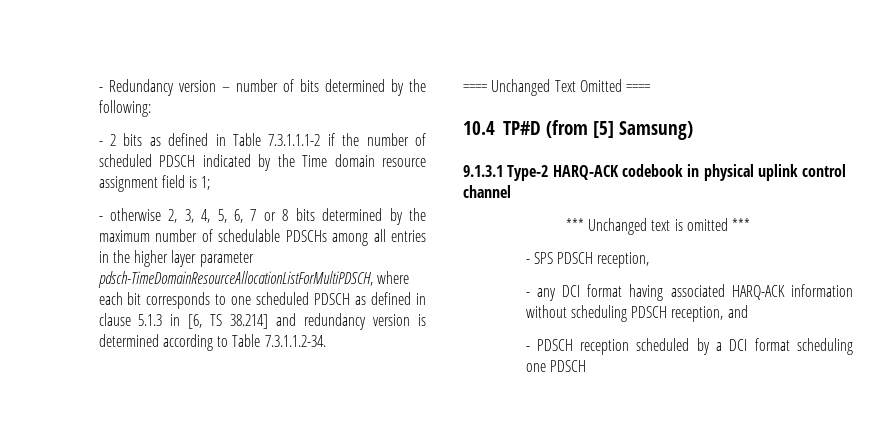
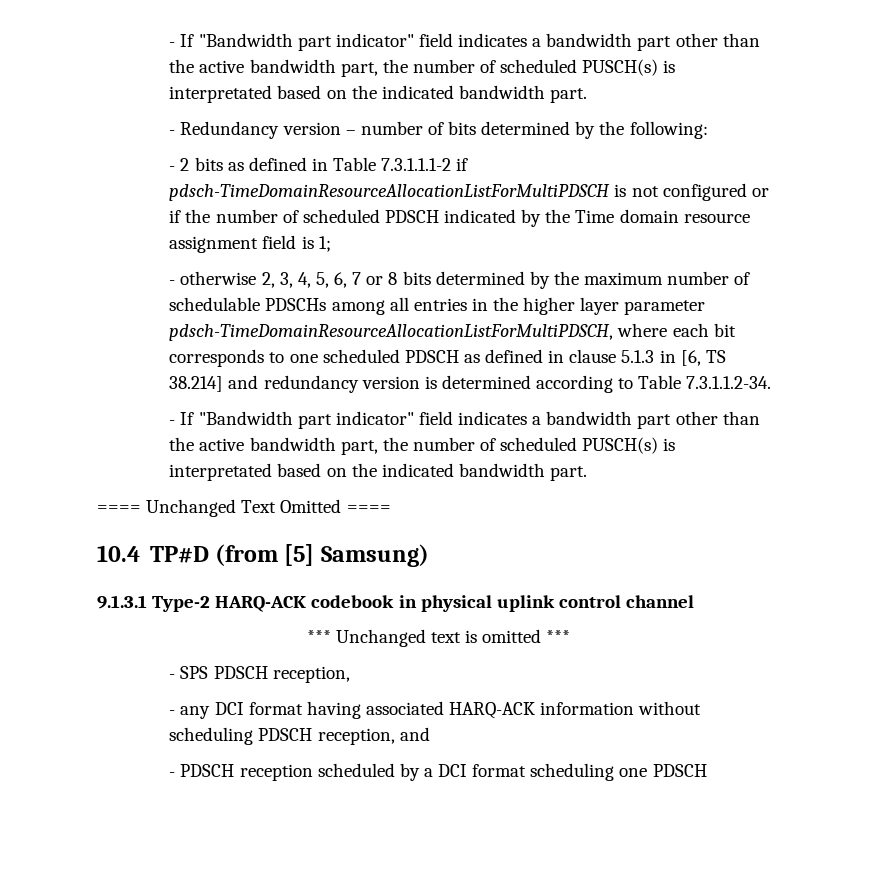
[98,87,103,92] - -> [169,33,760,51] [169,59,676,77] [169,85,588,103] [169,130,176,135] - If "Bandwidth part indicator" field indicates a bandwidth part other than the active bandwidth part, the number of scheduled PUSCH(s) is interpretated based on the indicated bandwidth part. // -
(335, 139) none -> [169,183,769,201] [169,210,182,223] pdsch-TimeDomainResourceAllocationListForMultiPDSCH is not configured or if
(326, 341) none -> [169,411,760,429] [169,437,676,455] [169,463,588,481] // - If "Bandwidth part indicator" field indicates a bandwidth part other than the active bandwidth part, the number of scheduled PUSCH(s) is interpretated based on the indicated bandwidth part.

